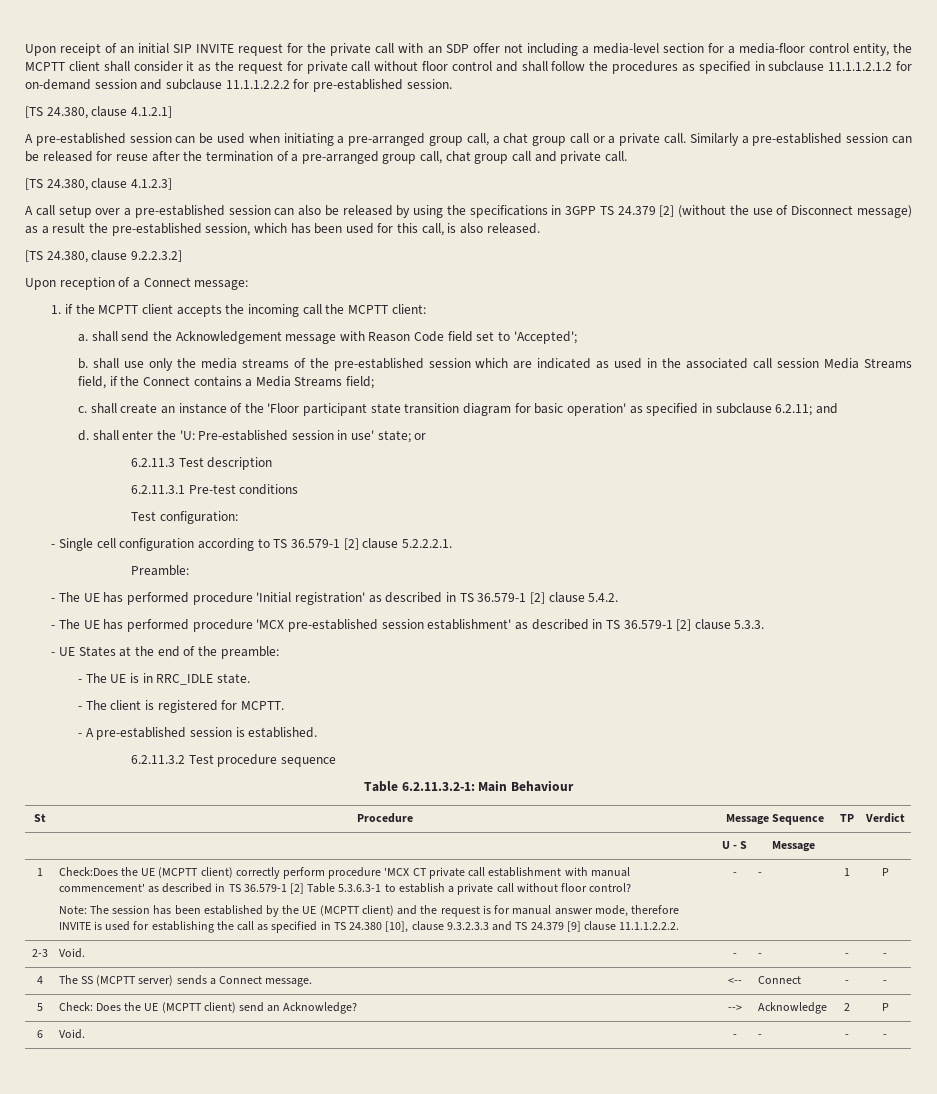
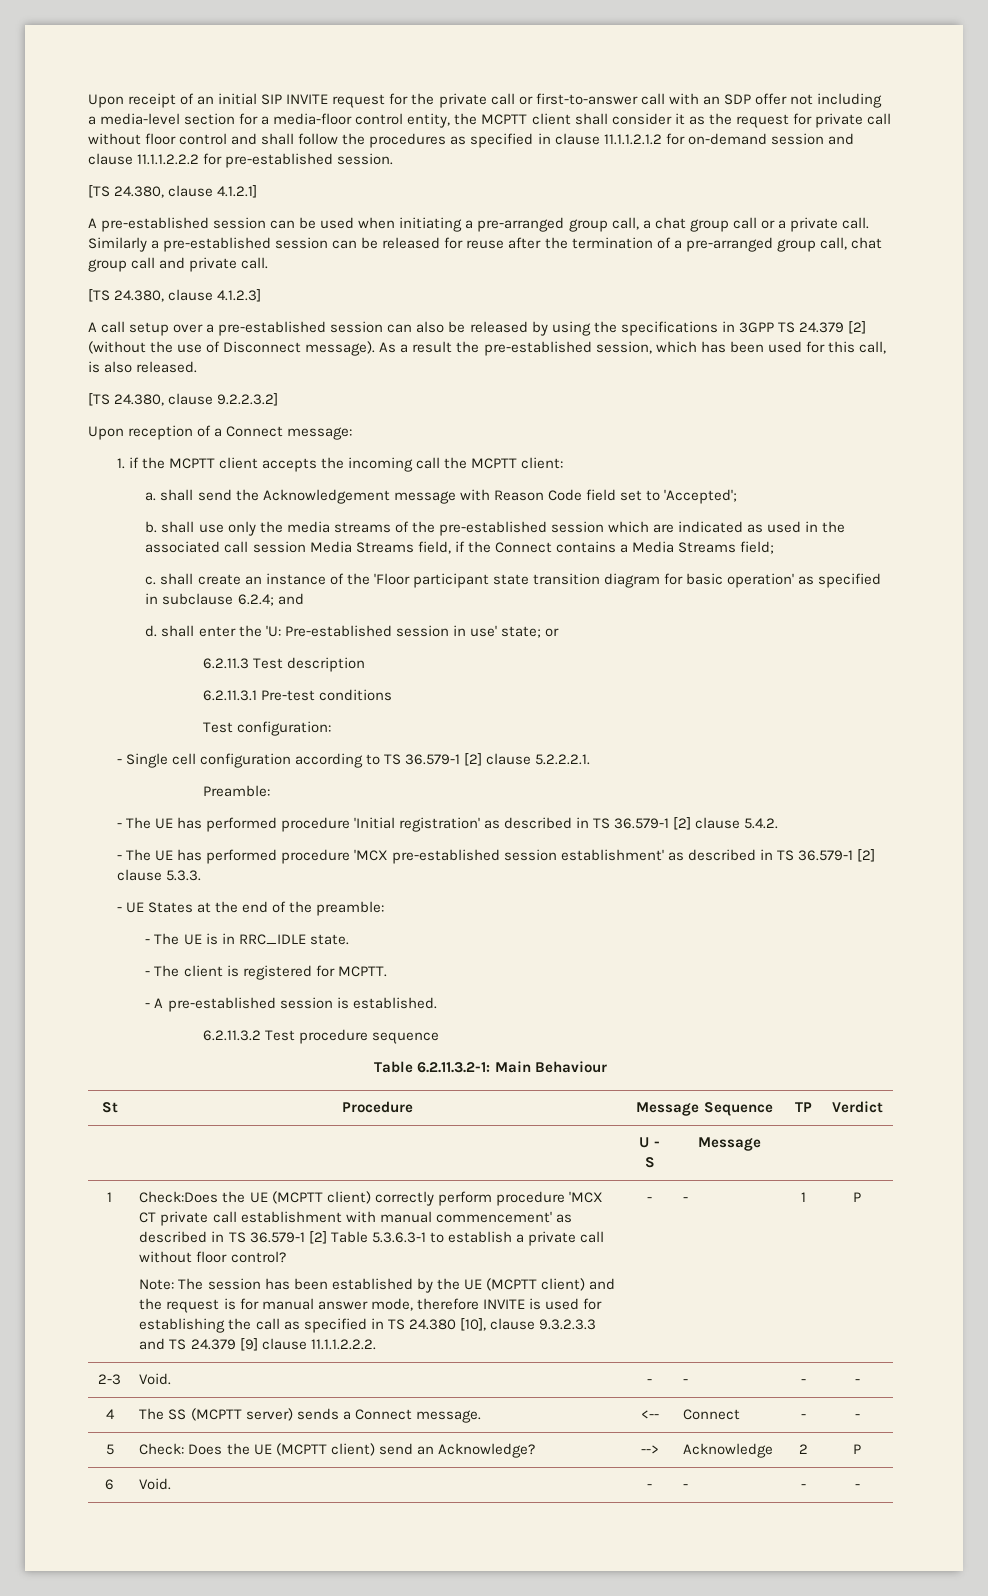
(395, 48) none -> [518,93,665,105] or first-to-answer call
[768,61,825,72] subclause -> [554,133,600,145] clause
[165,79,222,90] subclause -> [88,153,133,165] clause
[856,205,912,218] [25,226,38,234] message) as -> [305,341,397,356] message). As
[775,404,813,416] 6.2.11; -> [237,594,274,606] 6.2.4;

